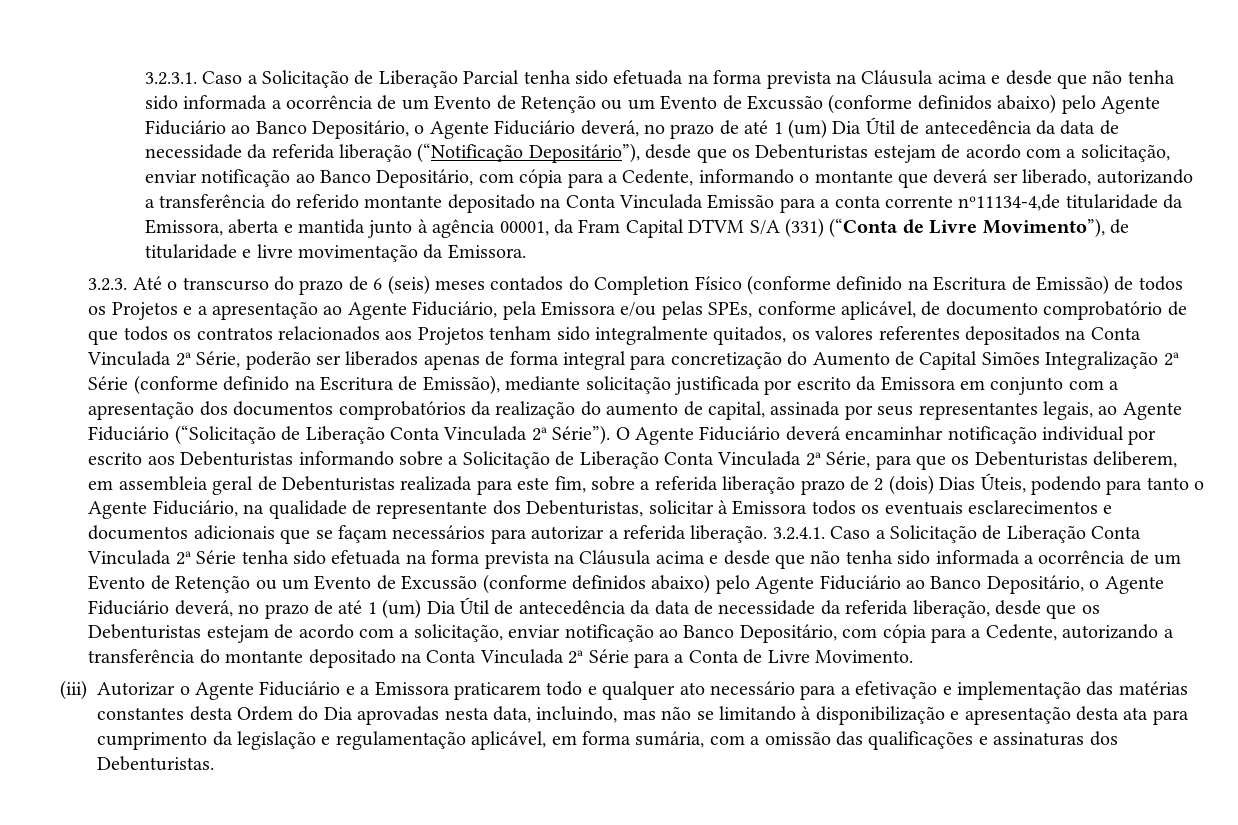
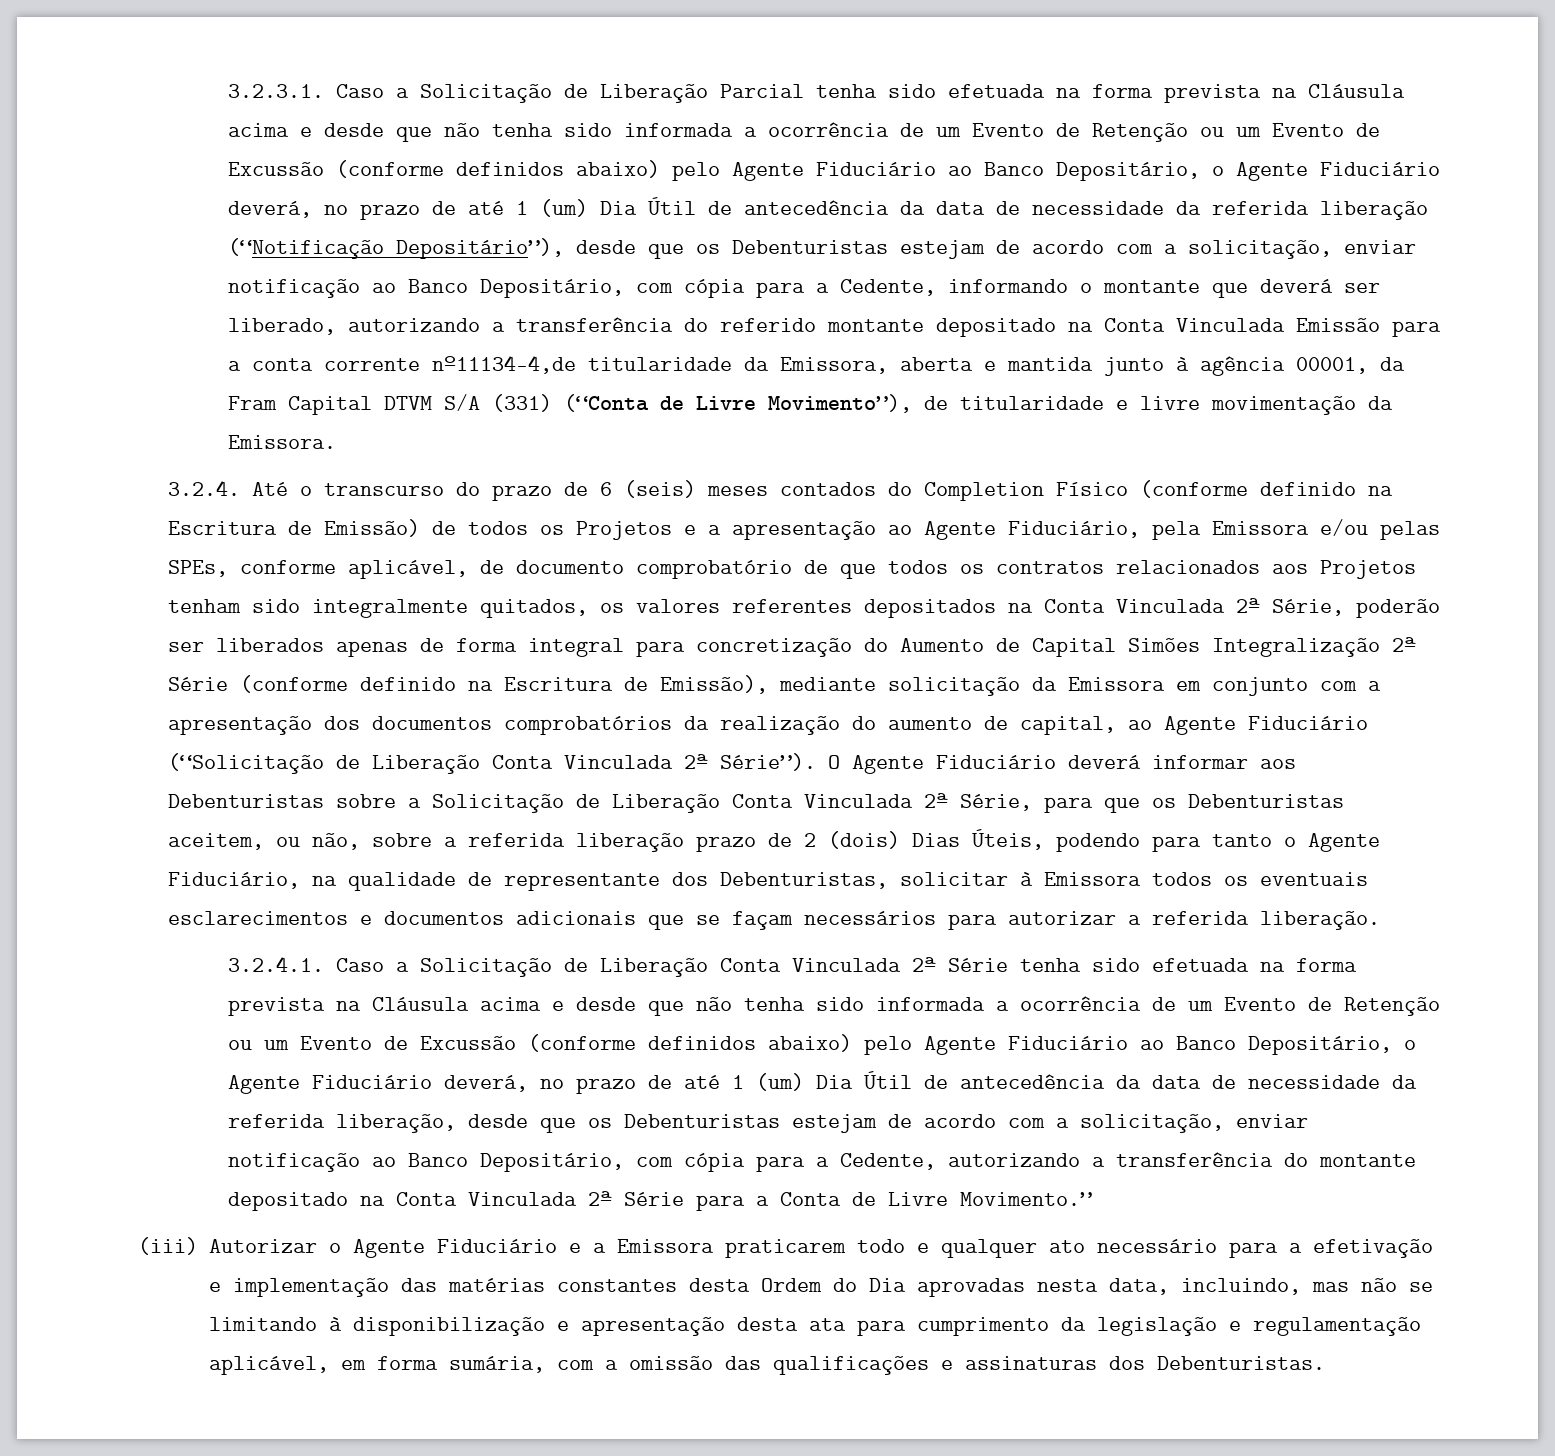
[88,278,128,291] 3.2.3. -> [167,480,240,496] 3.2.4.
[674,376,851,395] justificada por escrito -> (1020, 686) none
[770,401,1093,420] assinada por seus representantes legais, -> (1116, 725) none
[845,426,1157,445] [88,452,143,465] encaminhar notificação individual por escrito -> [1151,755,1248,769] informar
[298,451,394,466] informando -> (324, 801) none
[1093,451,1178,468] [88,476,586,495] deliberem, em assembleia geral de Debenturistas realizada para este fim, -> [167,833,360,850] aceitem, ou não,
(768, 534) none -> (1380, 920) //
[814,650,913,663] Movimento. -> [959,1192,1092,1206] Movimento.”

